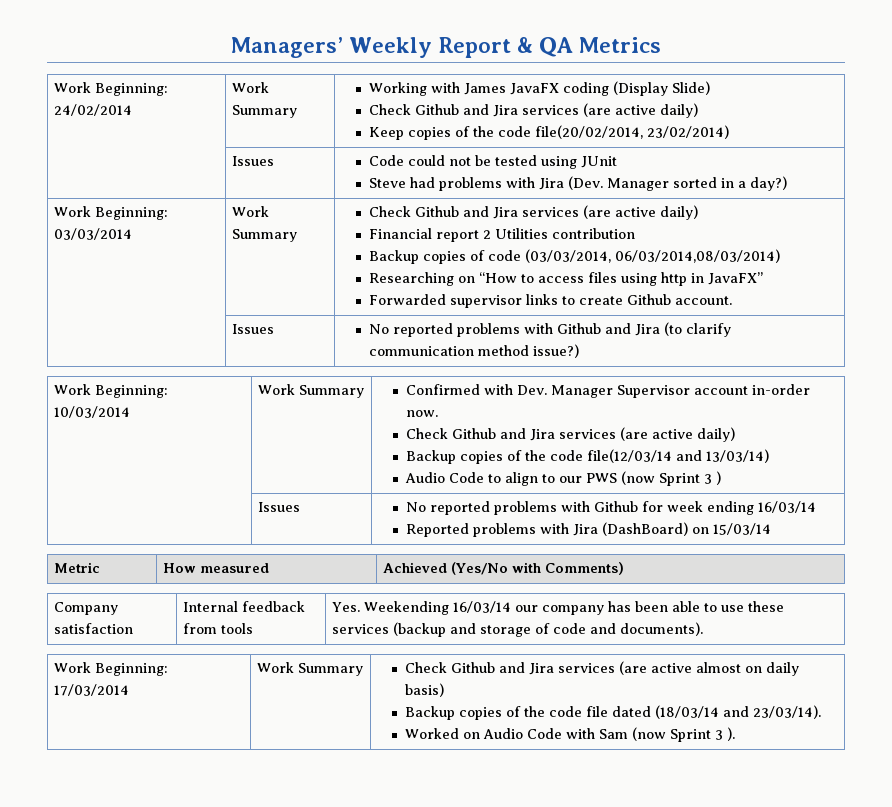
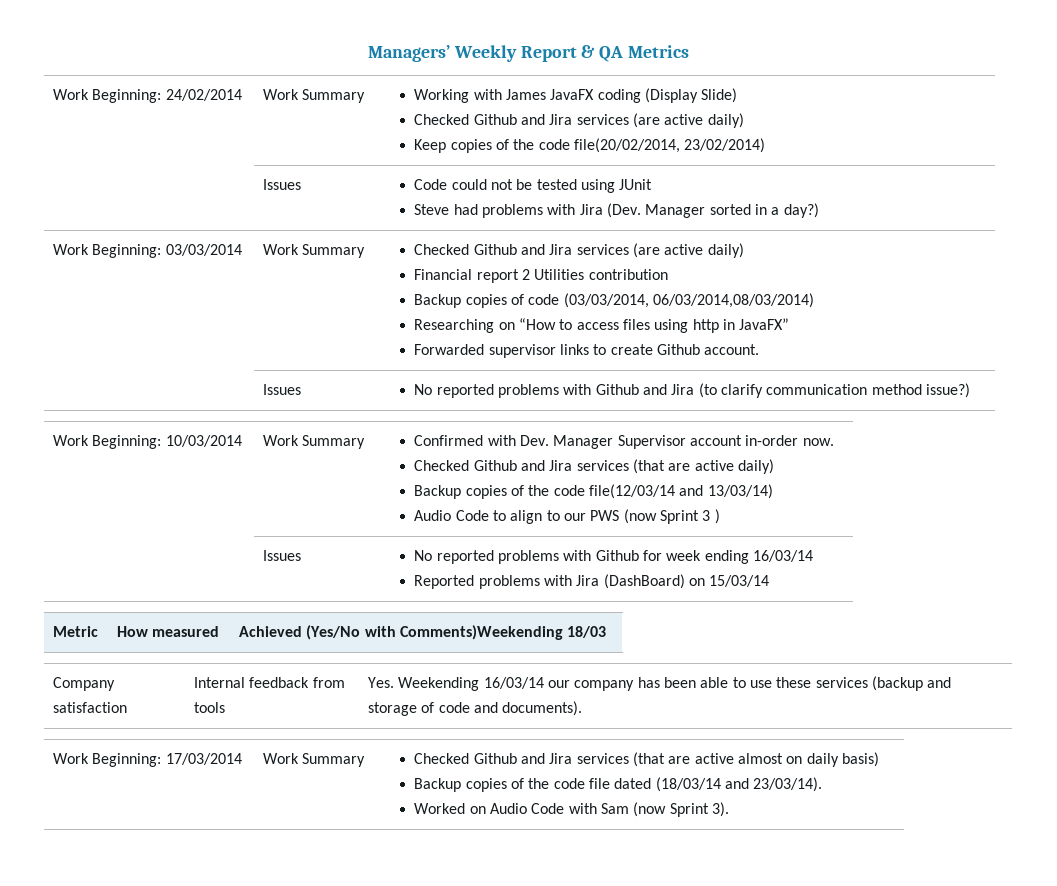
[369,104,412,115] Check -> [414,114,470,125] Checked
[369,206,412,217] Check -> [414,244,470,255] Checked
[406,427,649,441] Check Github and Jira services (are -> [414,459,691,474] Checked Github and Jira services (that are
[544,562,624,575] Comments) -> [400,625,607,640] Comments)Weekending 18/03
[405,661,648,675] Check Github and Jira services (are -> [414,752,691,767] Checked Github and Jira services (that are
[715,727,736,741] 3 ). -> [711,802,729,817] 3).

